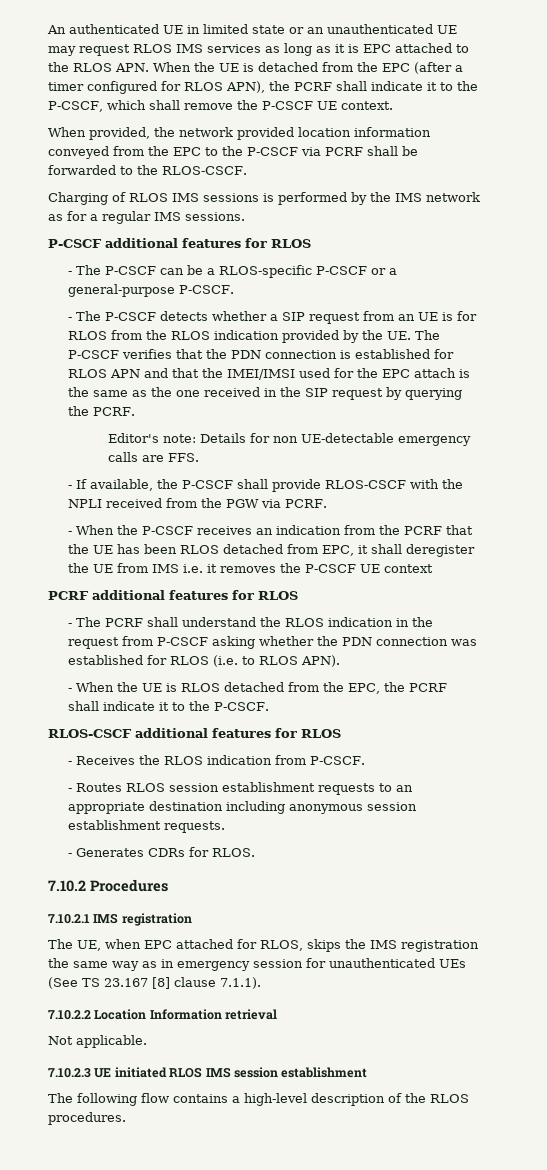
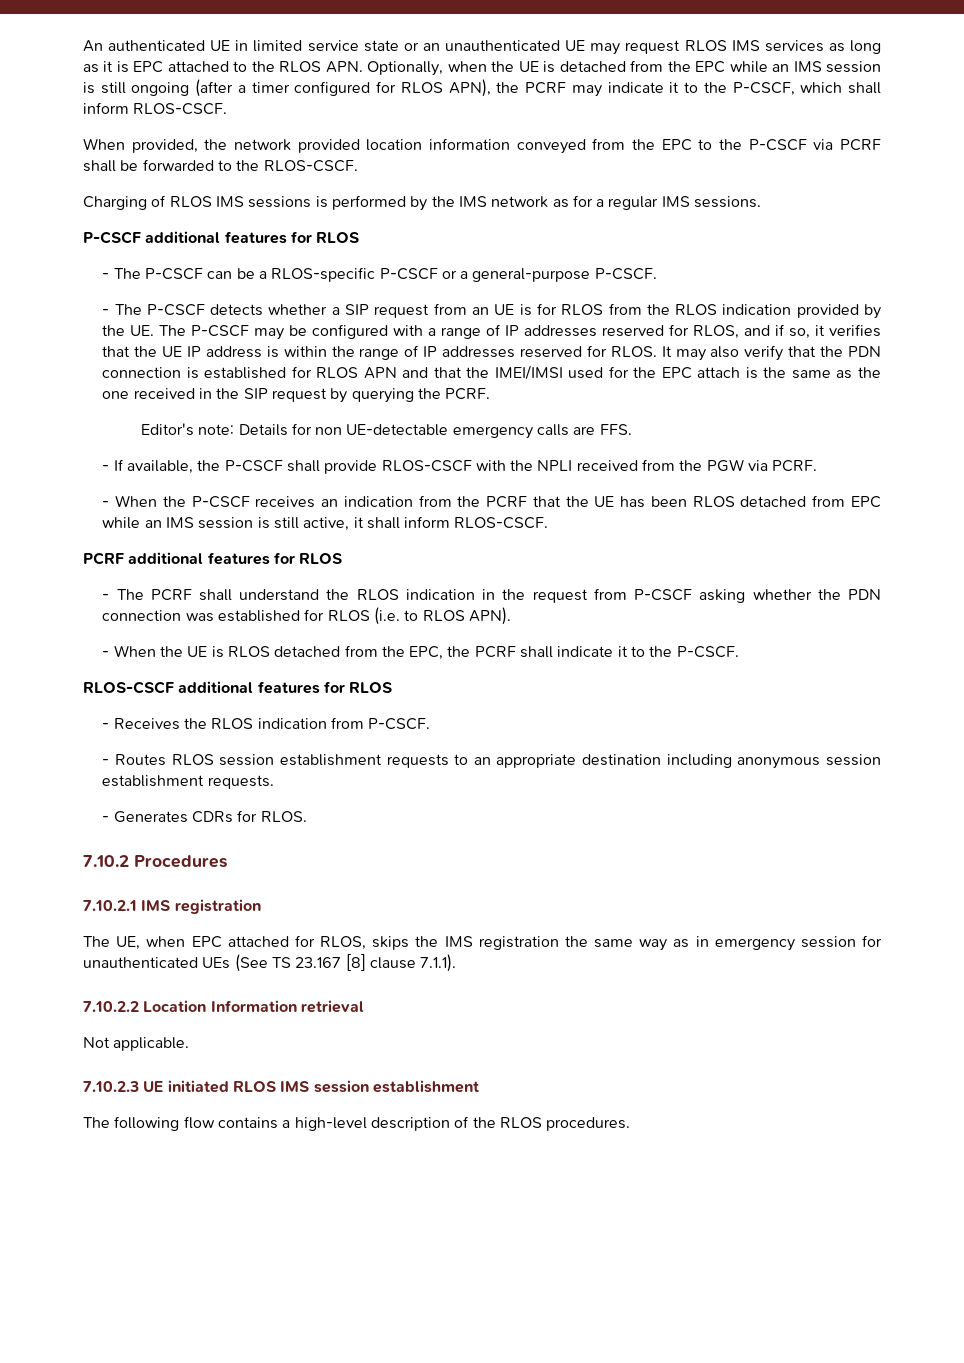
(248, 29) none -> [307,40,359,52] service
[153,62,191,72] When -> [367,61,487,76] Optionally, when
(410, 67) none -> [729,61,882,73] [83,82,190,96] while an IMS session is still ongoing
[336,81,367,91] shall -> [571,85,602,97] may
[183,100,393,110] remove the P-CSCF UE context. -> [83,102,228,115] inform RLOS-CSCF.
[122,349,173,359] verifies -> [254,324,881,340] [102,345,784,361] may be configured with a range of IP addresses reserved for RLOS, and if so, it verifies that the UE IP address is within the range of IP addresses reserved for RLOS. It may also verify
[322,544,476,557] [68,563,434,573] EPC, it shall deregister the UE from IMS i.e. it removes the P-CSCF UE context -> [851,496,882,508] [102,516,549,531] EPC while an IMS session is still active, it shall inform RLOS-CSCF.

